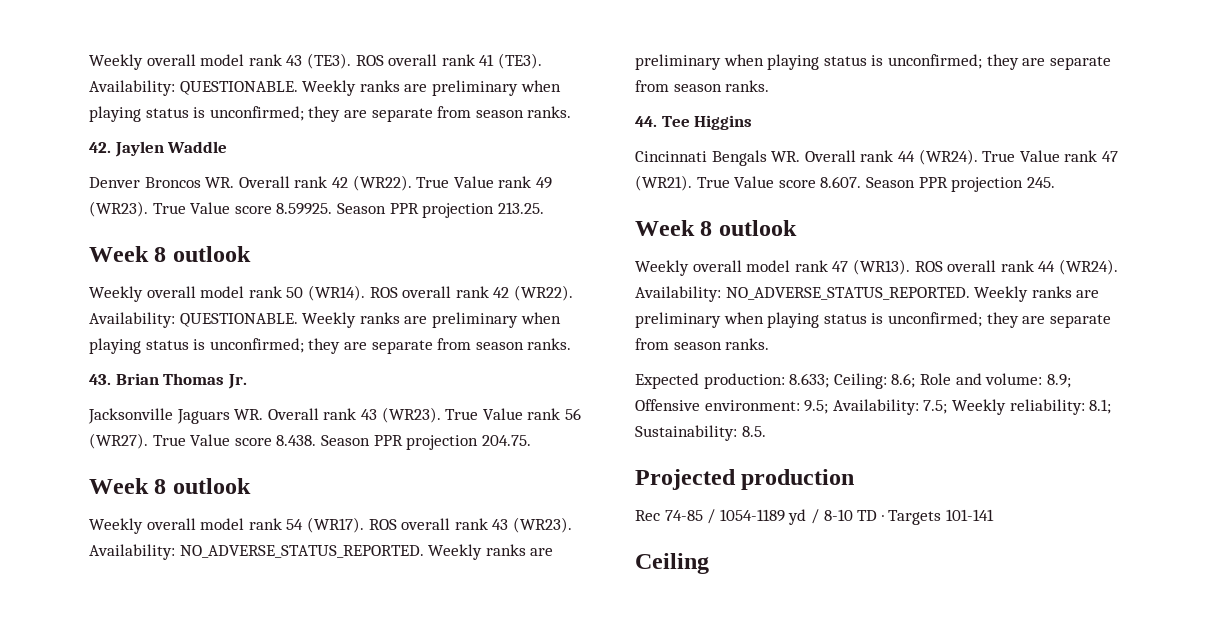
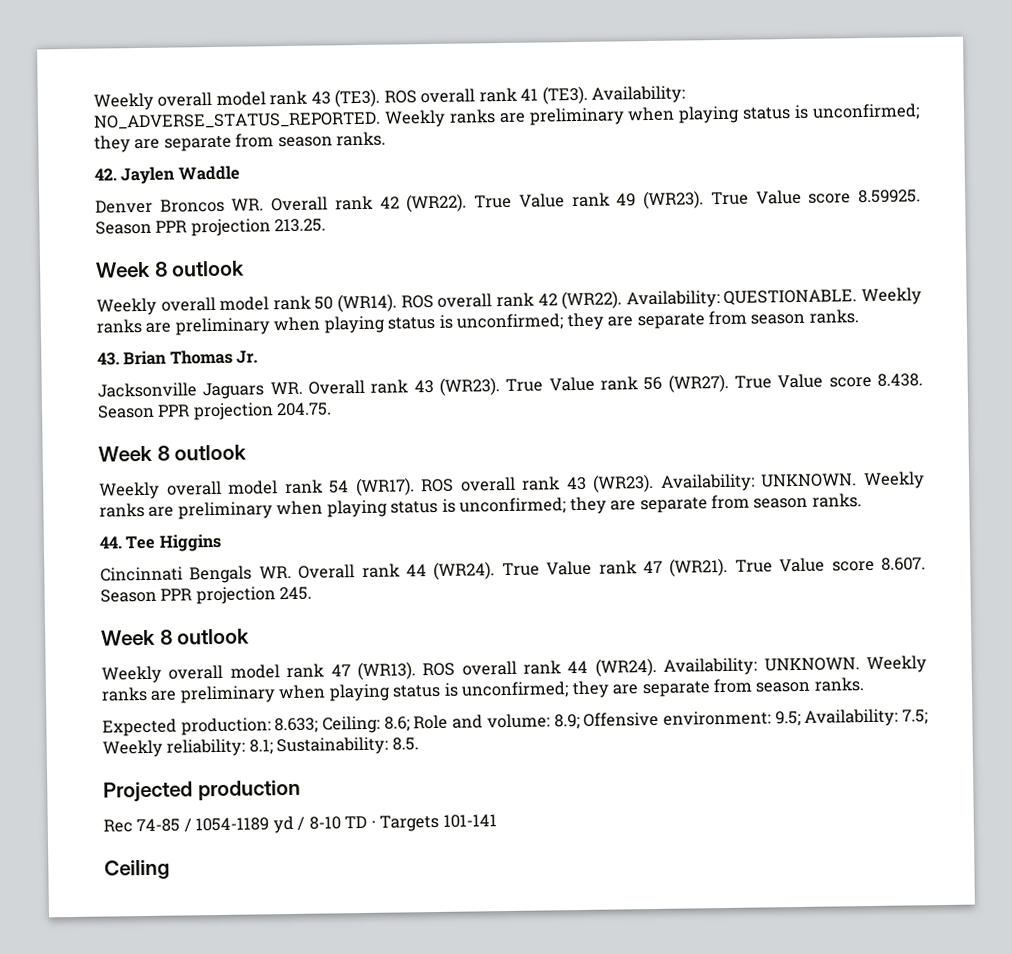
[179,81,298,95] QUESTIONABLE. -> [93,111,381,130] NO_ADVERSE_STATUS_REPORTED.
[179,545,424,558] NO_ADVERSE_STATUS_REPORTED. -> [760,473,858,488] UNKNOWN.
[725,287,970,300] NO_ADVERSE_STATUS_REPORTED. -> [763,657,860,672] UNKNOWN.

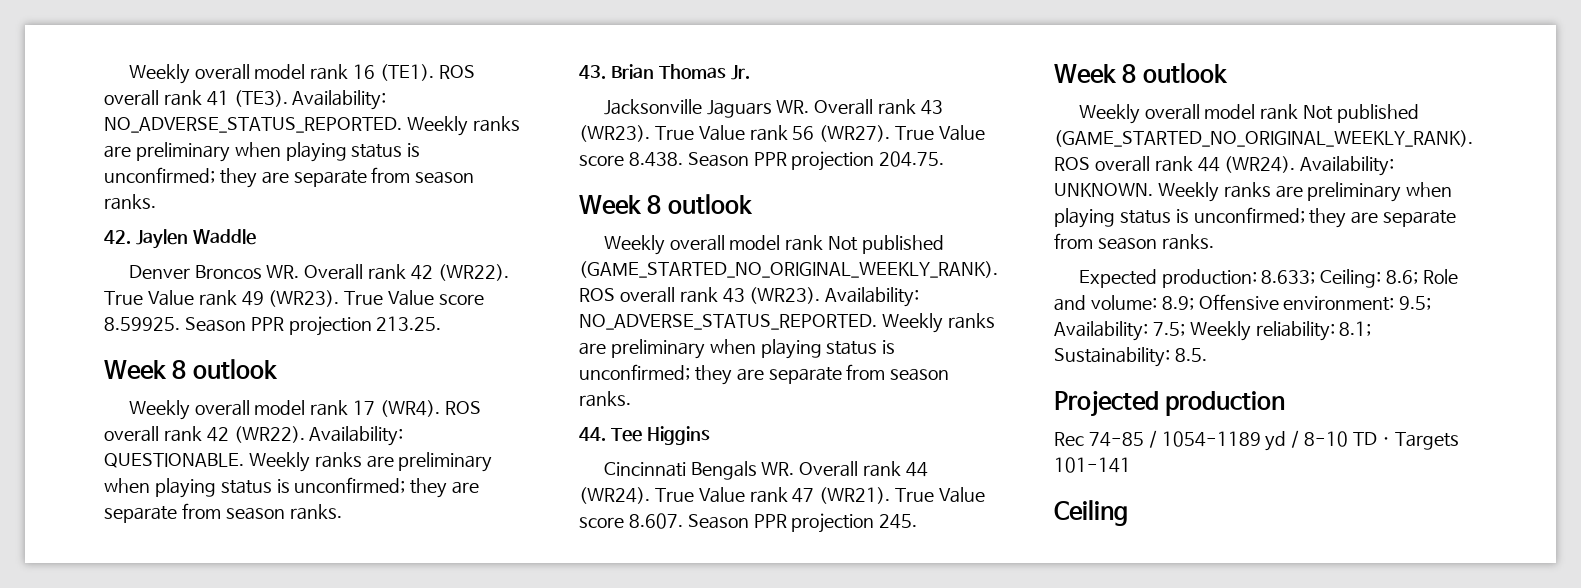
[93,88,381,111] Weekly overall model rank 43 (TE3). -> [128,64,435,84] Weekly overall model rank 16 (TE1).
[314,293,398,313] 50 (WR14). -> [353,400,441,417] 17 (WR4).
[329,477,415,497] 54 (WR17). -> [828,235,945,254] [579,261,998,278] Not published (GAME_STARTED_NO_ORIGINAL_WEEKLY_RANK).
[760,473,858,488] UNKNOWN. -> [579,314,877,330] NO_ADVERSE_STATUS_REPORTED.
[330,661,416,681] 47 (WR13). -> [1303,104,1420,123] [1054,130,1473,147] Not published (GAME_STARTED_NO_ORIGINAL_WEEKLY_RANK).

